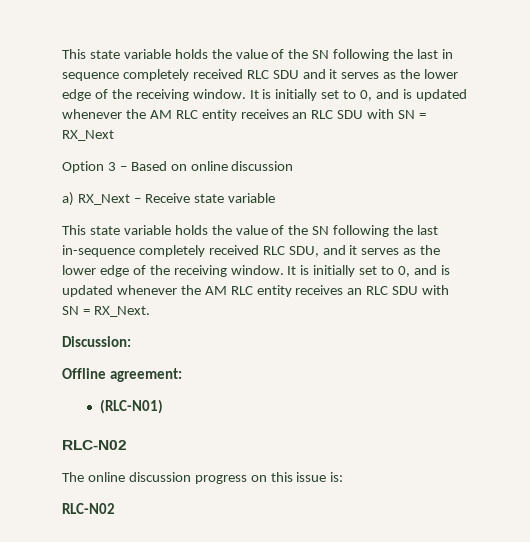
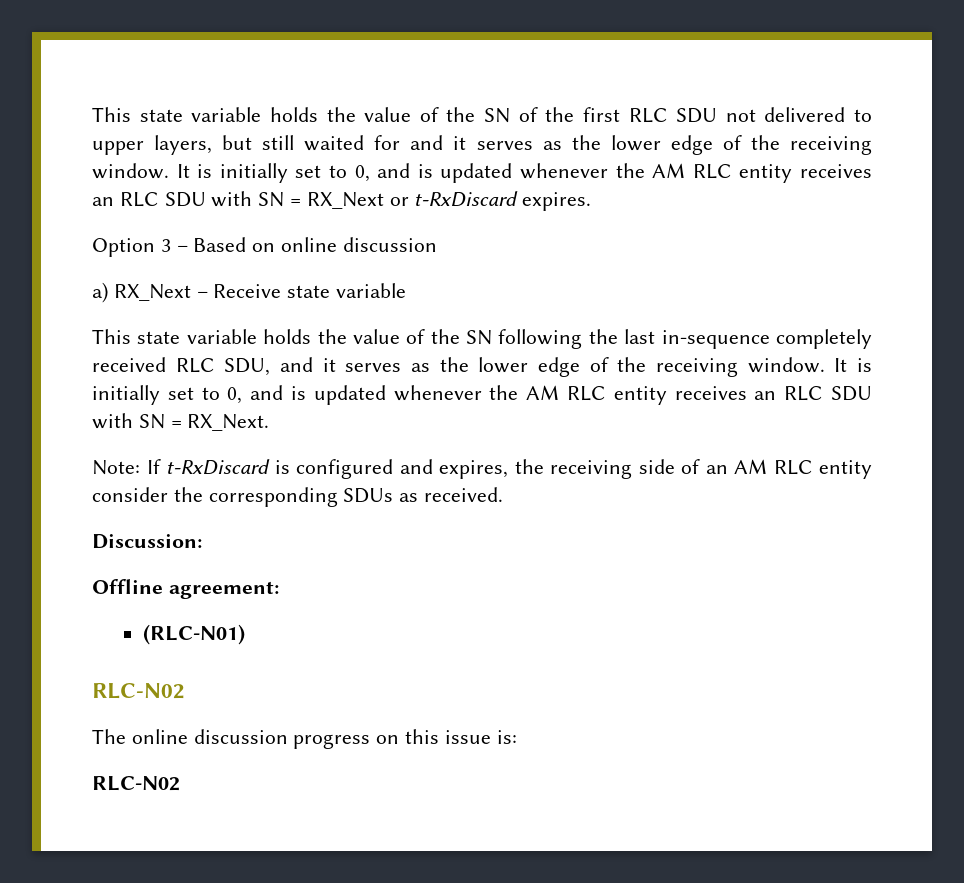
[62,49,453,61] [62,69,299,81] This state variable holds the value of the SN following the last in sequence completely received RLC SDU -> [92,107,872,123] [92,135,401,155] This state variable holds the value of the SN of the first RLC SDU not delivered to upper layers, but still waited for
(114, 135) none -> [389,191,592,211] or t-RxDiscard expires.
(150, 311) none -> [92,459,872,479] [92,487,504,507] // Note: If t-RxDiscard is configured and expires, the receiving side of an AM RLC entity consider the corresponding SDUs as received.

